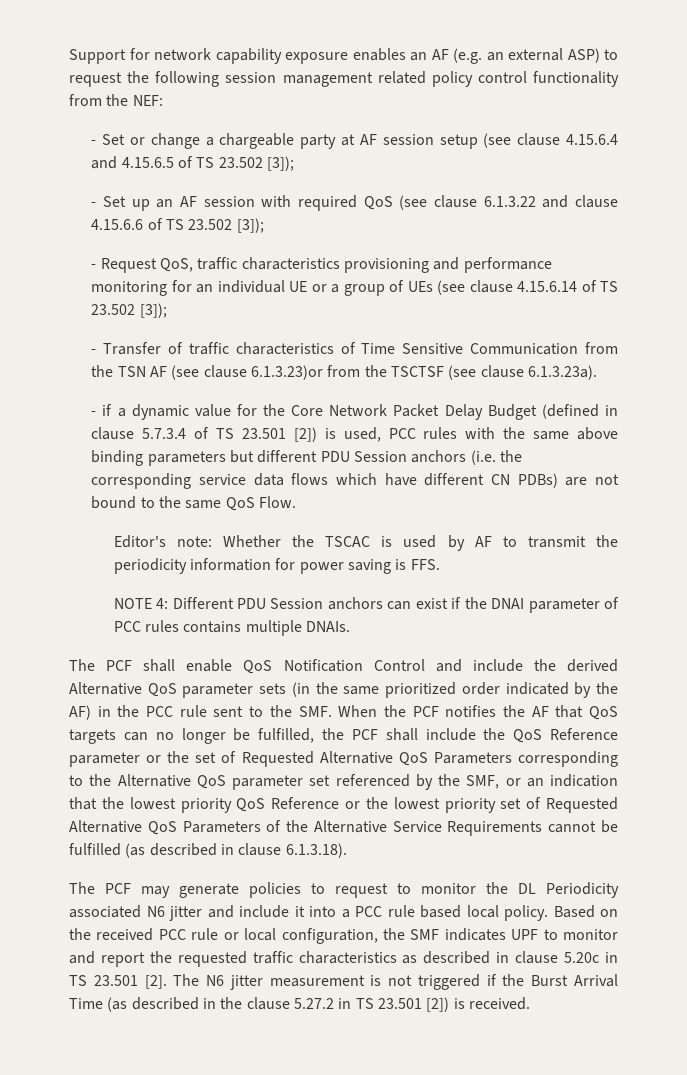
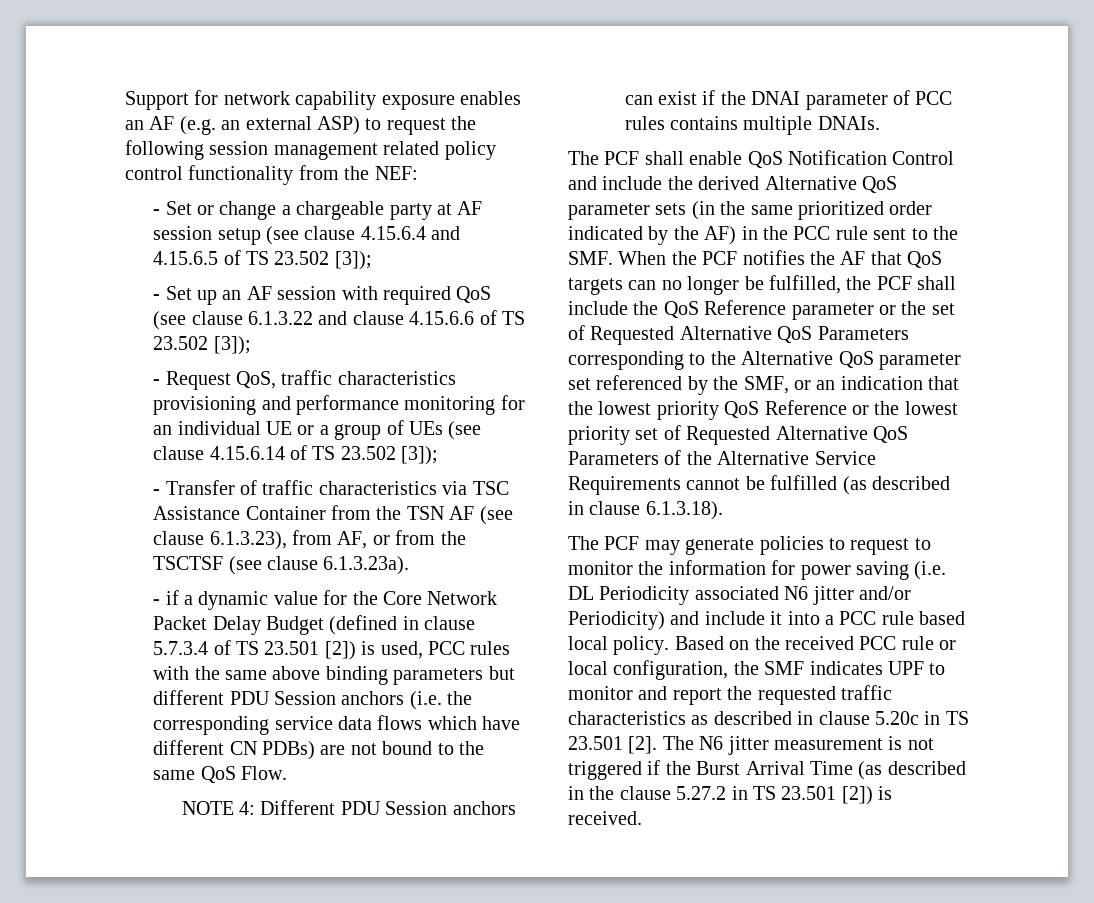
[340,342,579,355] of Time Sensitive Communication -> [442,481,509,495] [153,506,326,520] via TSC Assistance Container
[250,365,323,380] 6.1.3.23)or -> [209,530,390,550] 6.1.3.23), from AF, or
[113,535,618,551] [113,558,440,574] // Editor's note: Whether the TSCAC is used by AF to transmit the periodicity information for power saving is FFS. -> (288, 773) none
(508, 888) none -> [668,560,947,580] information for power saving (i.e.
(202, 913) none -> [859,586,911,600] [568,611,665,630] and/or Periodicity)

